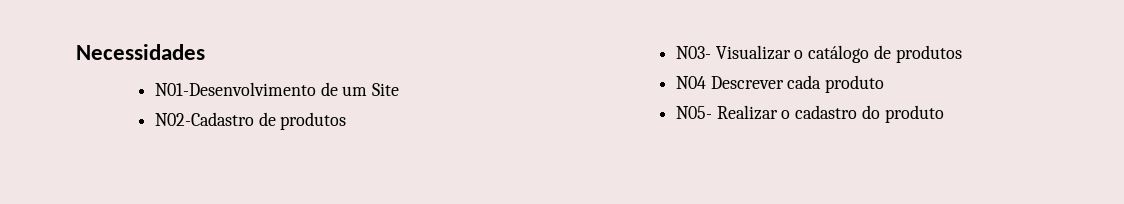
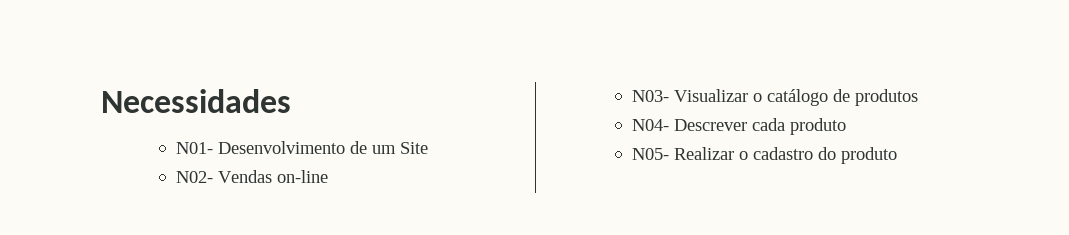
[154,82,316,96] N01-Desenvolvimento -> [175,141,345,154] N01- Desenvolvimento
[154,112,347,130] N02-Cadastro de produtos -> [175,170,328,183] N02- Vendas on-line
[675,76,706,89] N04 -> [631,119,669,131] N04-

